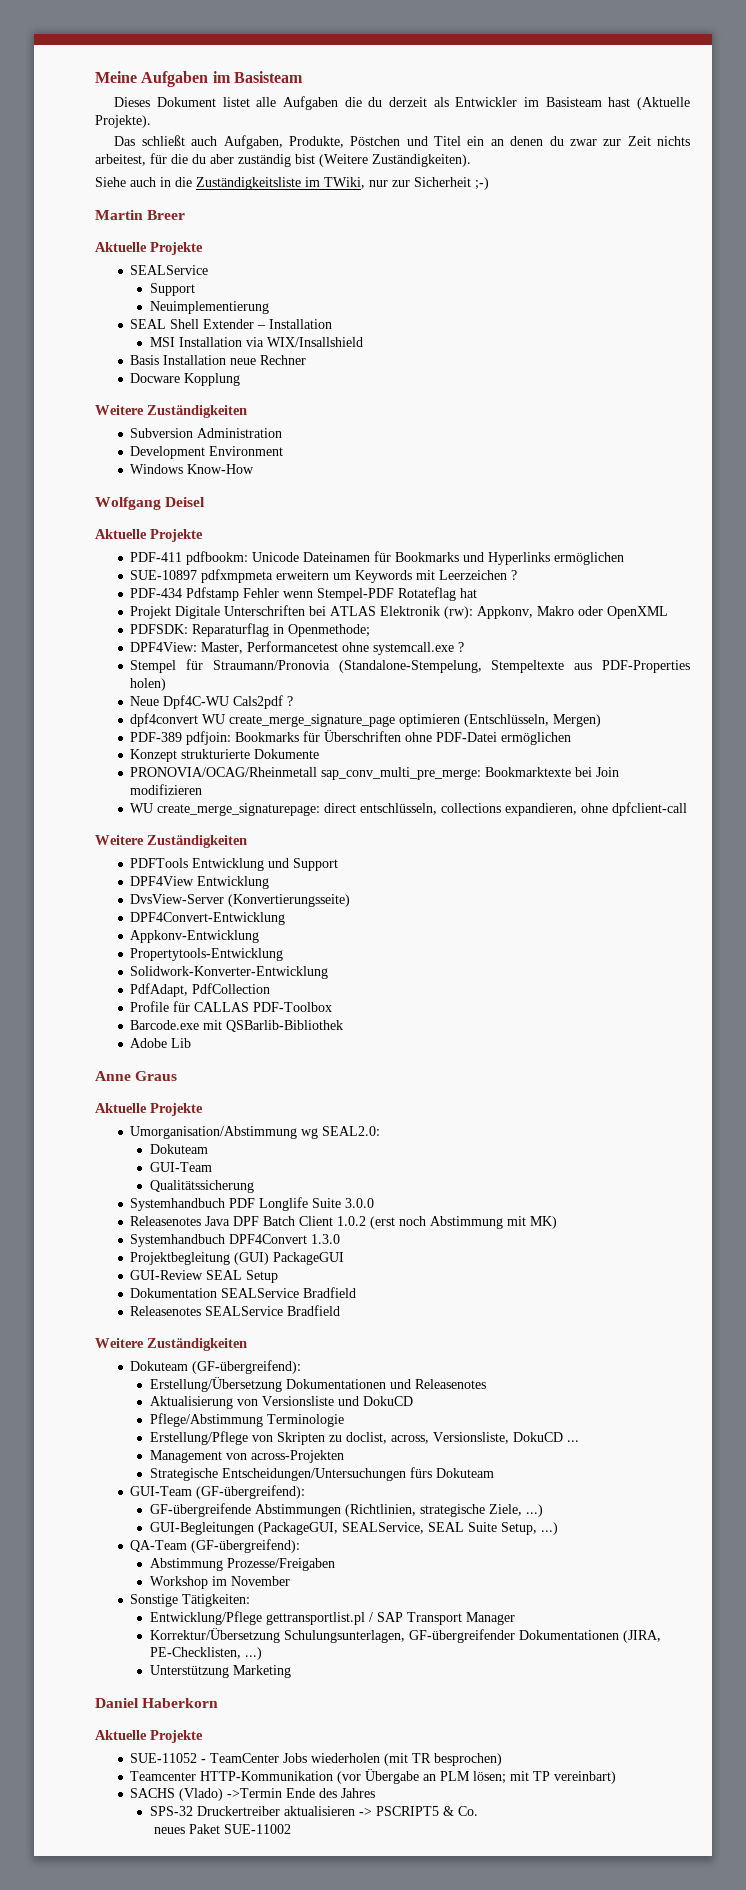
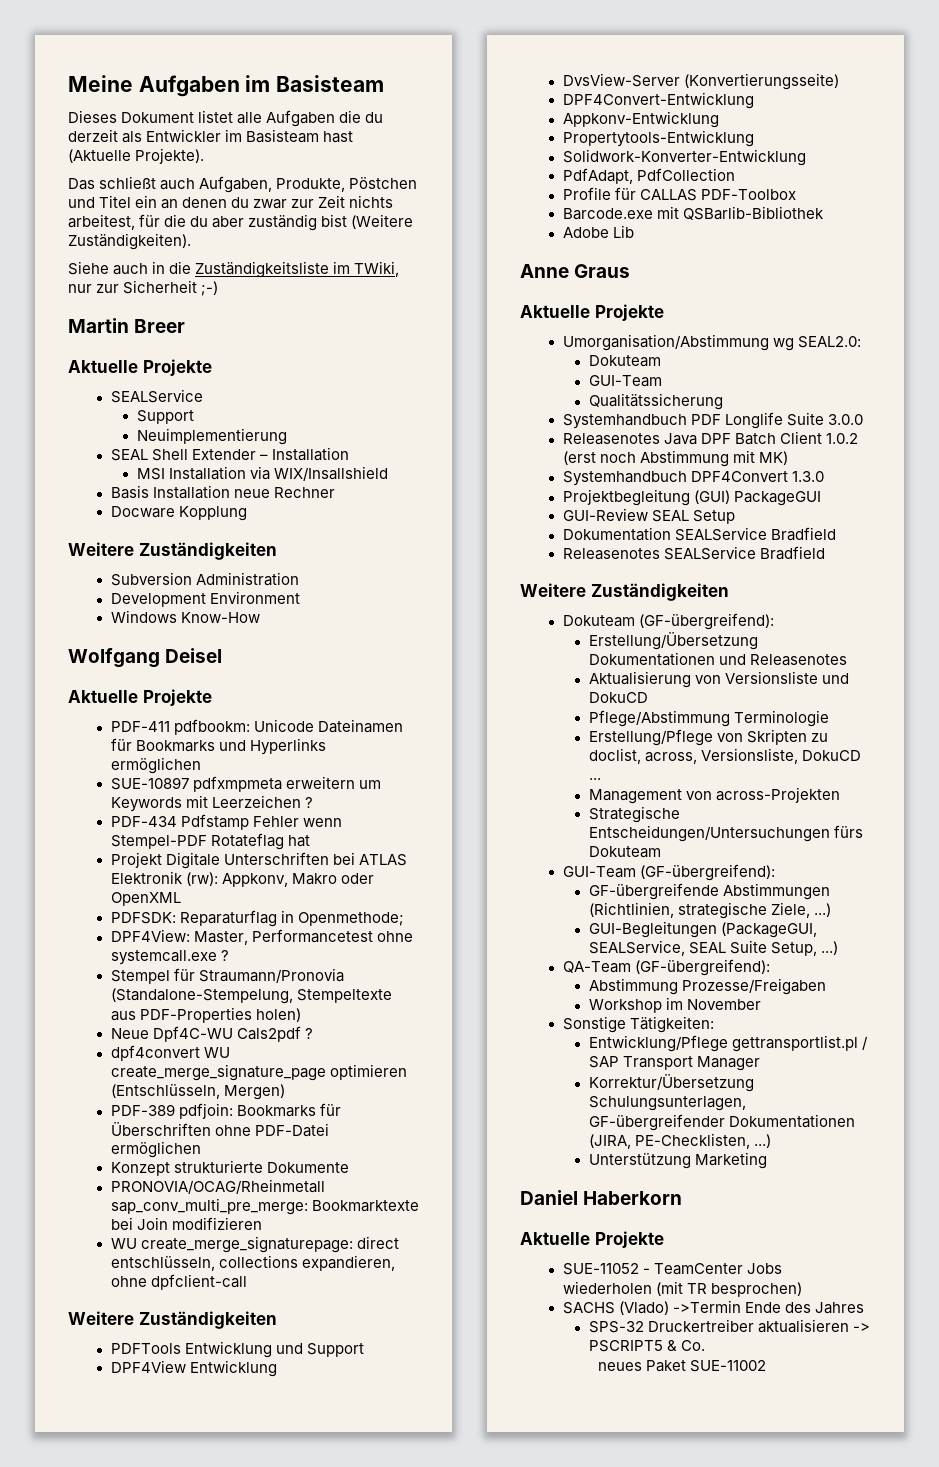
[130,1769,617,1784] // Teamcenter HTTP-Kommunikation (vor Übergabe an PLM lösen; mit TP vereinbart) -> (802, 1289) none

